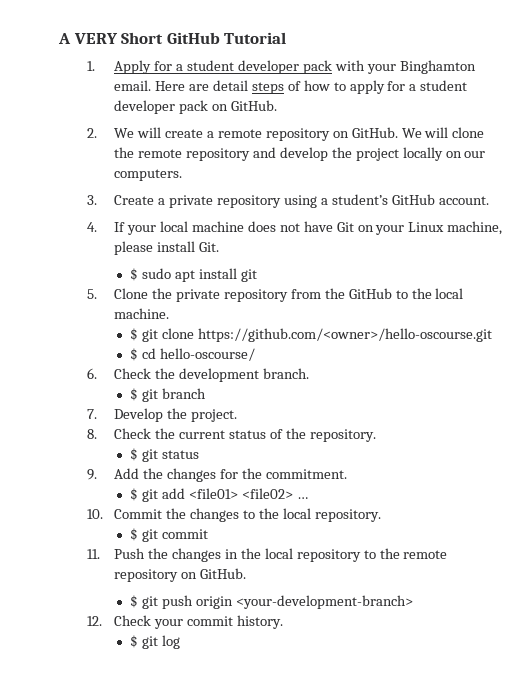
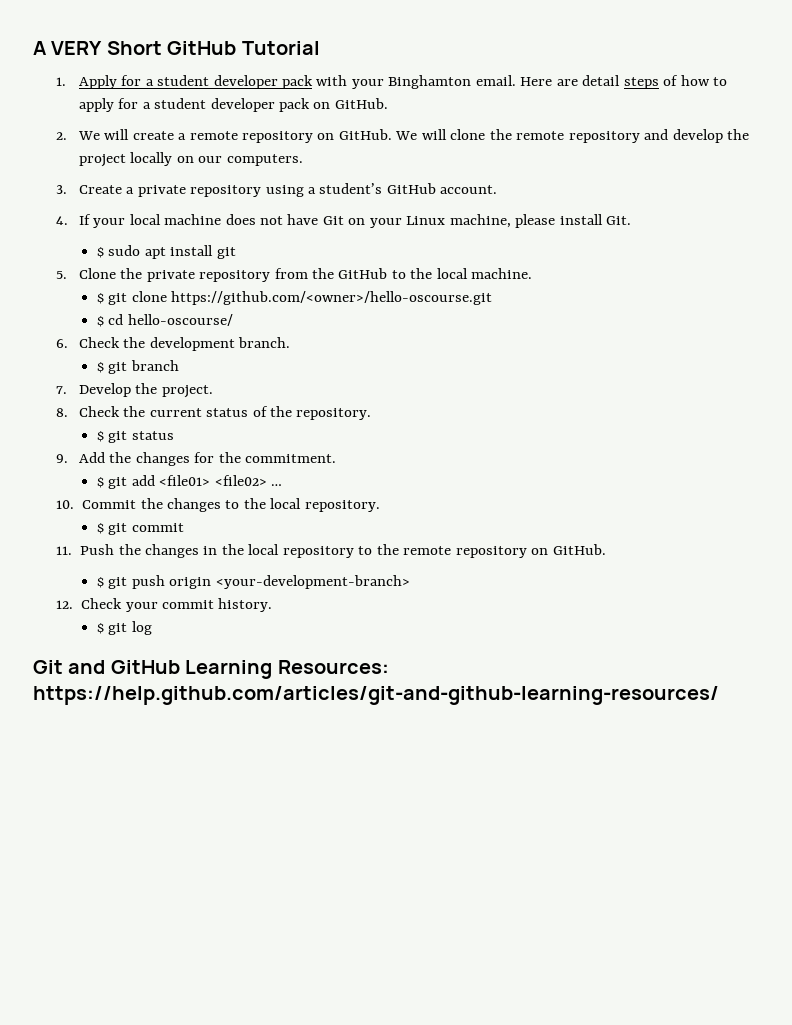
(181, 642) none -> [33,660,389,679] [33,686,719,705] // Git and GitHub Learning Resources: https://help.github.com/articles/git-and-github-learning-resources/

